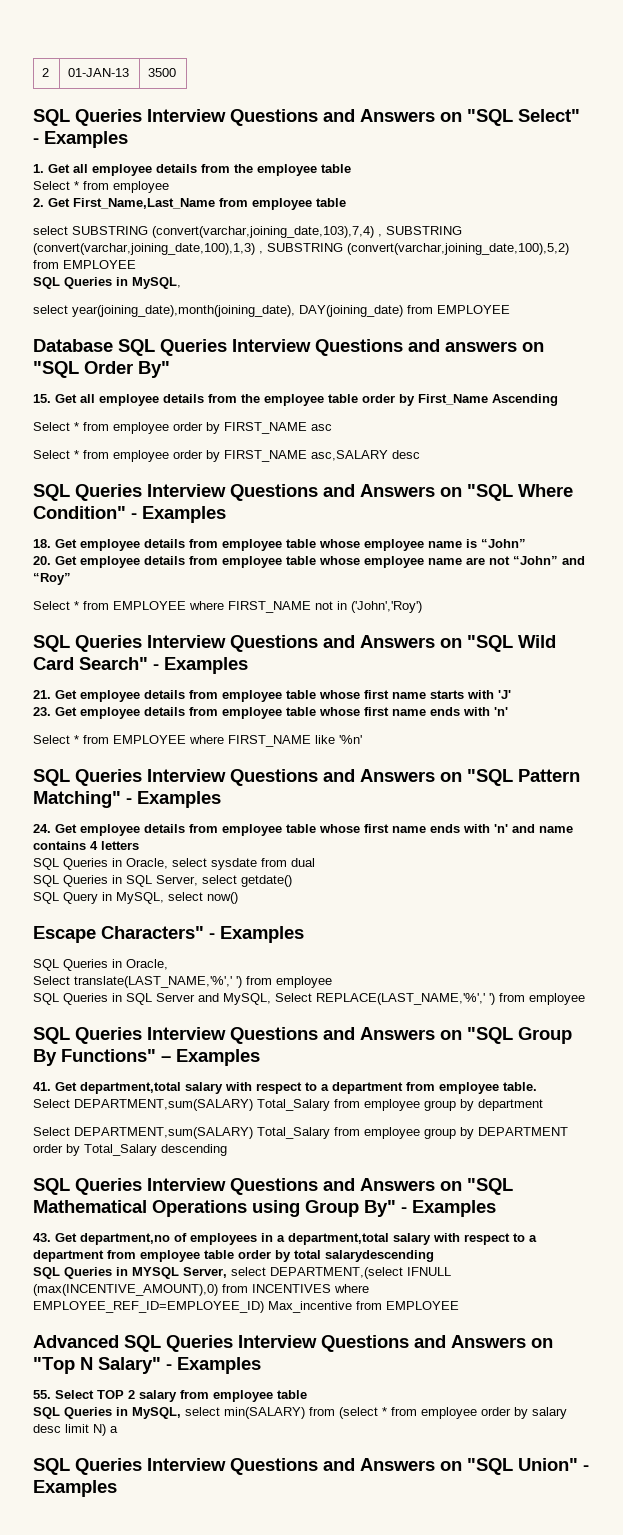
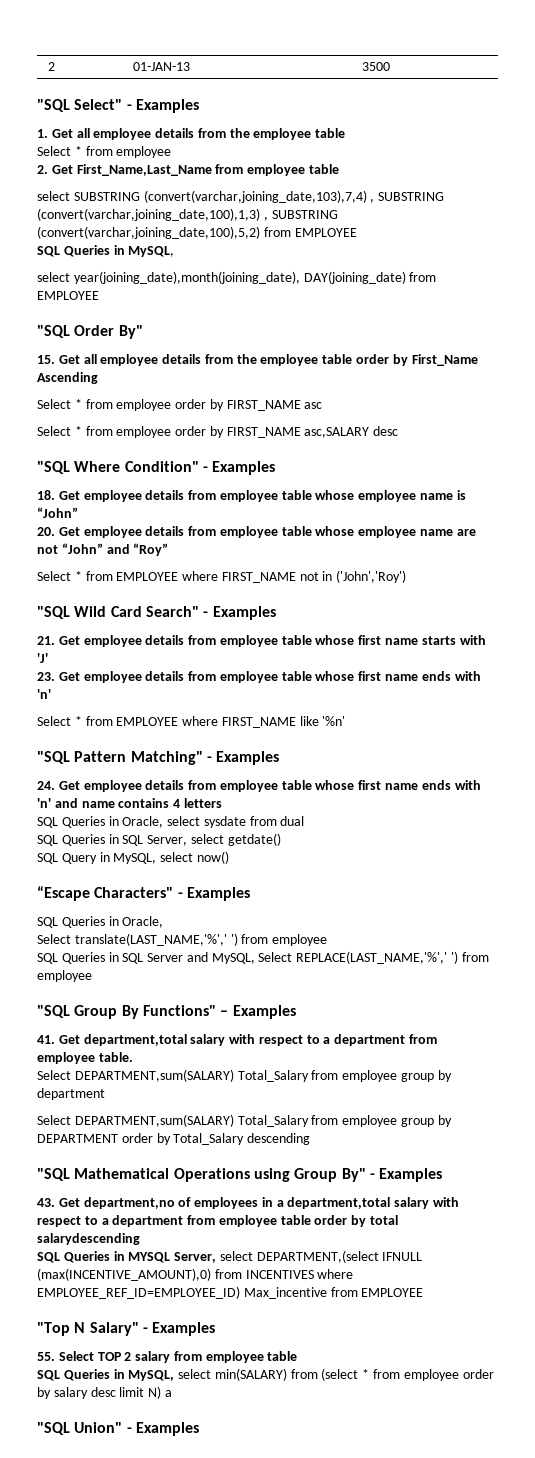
[33,109,462,126] SQL Queries Interview Questions and Answers on -> (391, 66) none
[33,339,544,356] Database SQL Queries Interview Questions and answers on -> (99, 295) none
[33,484,462,501] SQL Queries Interview Questions and Answers on -> (399, 431) none
[33,635,462,652] SQL Queries Interview Questions and Answers on -> (407, 576) none
[33,769,462,786] SQL Queries Interview Questions and Answers on -> (346, 721) none
[33,926,96,943] Escape -> [37,886,90,901] “Escape
[33,1027,462,1044] SQL Queries Interview Questions and Answers on -> (92, 976) none
[33,1178,462,1195] SQL Queries Interview Questions and Answers on -> (311, 1139) none
[33,1335,553,1352] Advanced SQL Queries Interview Questions and Answers on -> (424, 1292) none
[33,1458,462,1475] SQL Queries Interview Questions and Answers on -> (172, 1393) none

